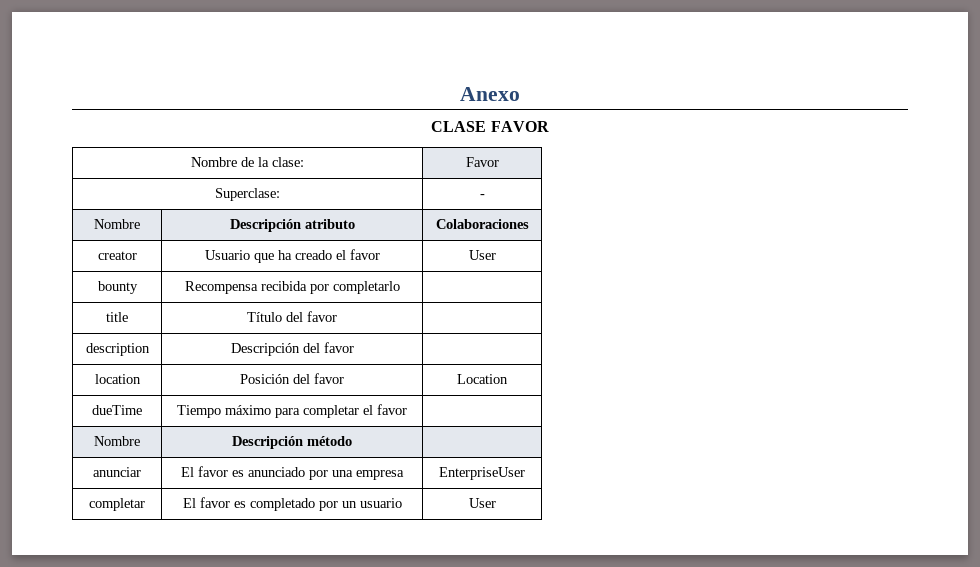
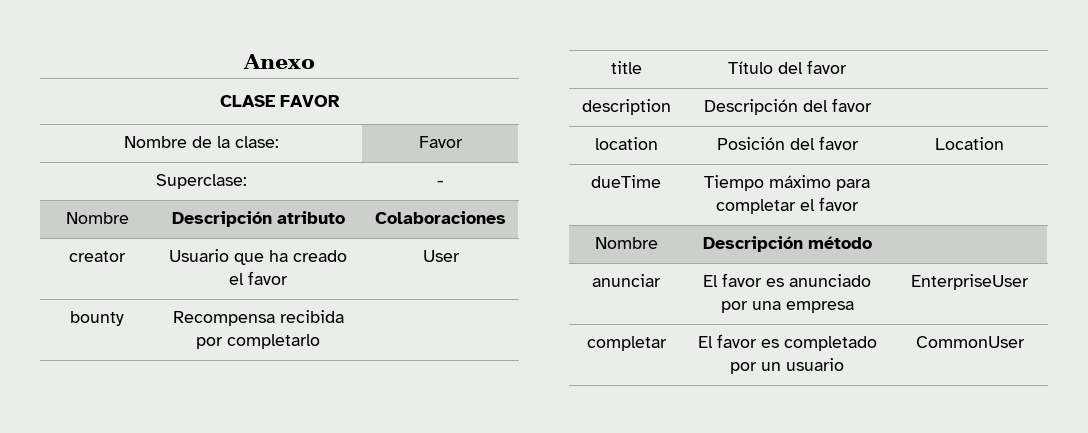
[468,498,496,508] User -> [915,336,1025,348] CommonUser

